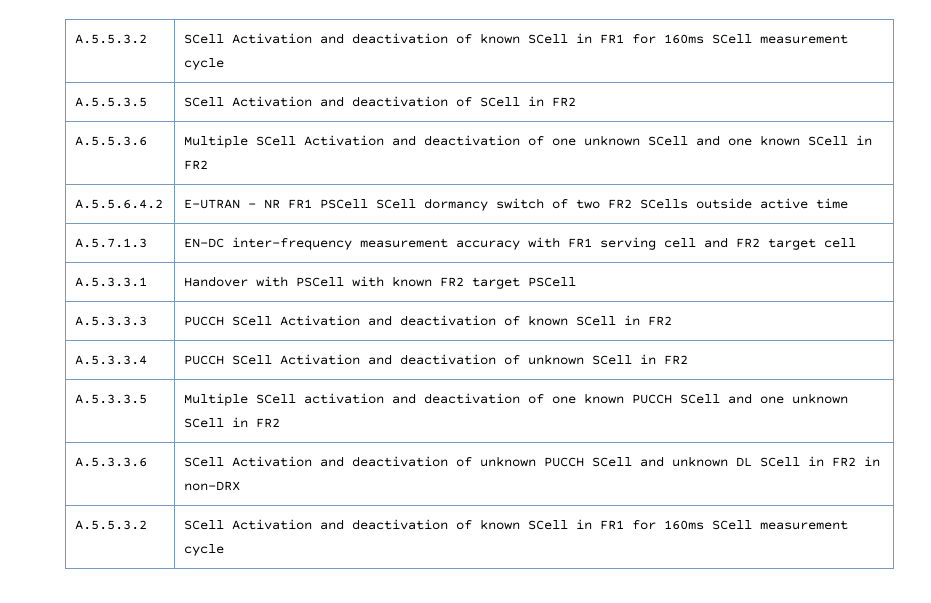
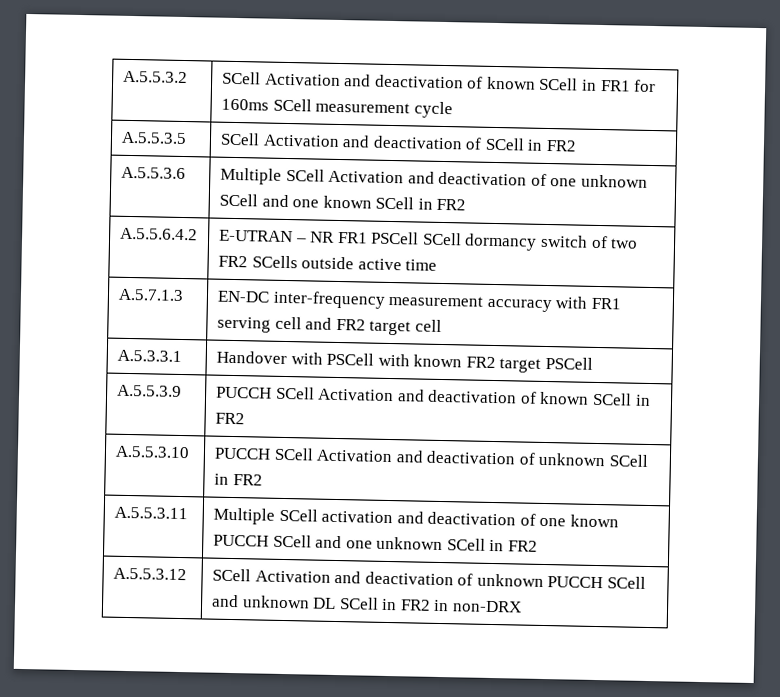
[75,316,148,326] A.5.3.3.3 -> [116,384,182,397] A.5.5.3.9
[75,355,148,365] A.5.3.3.4 -> [114,445,190,459] A.5.5.3.10
[75,394,148,404] A.5.3.3.5 -> [113,506,188,520] A.5.5.3.11
[75,457,148,467] A.5.3.3.6 -> [112,567,187,581] A.5.5.3.12
[75,520,148,530] [184,519,849,530] [184,544,225,556] // A.5.5.3.2 | SCell Activation and deactivation of known SCell in FR1 for 160ms SCell measurement cycle -> (523, 606) none

